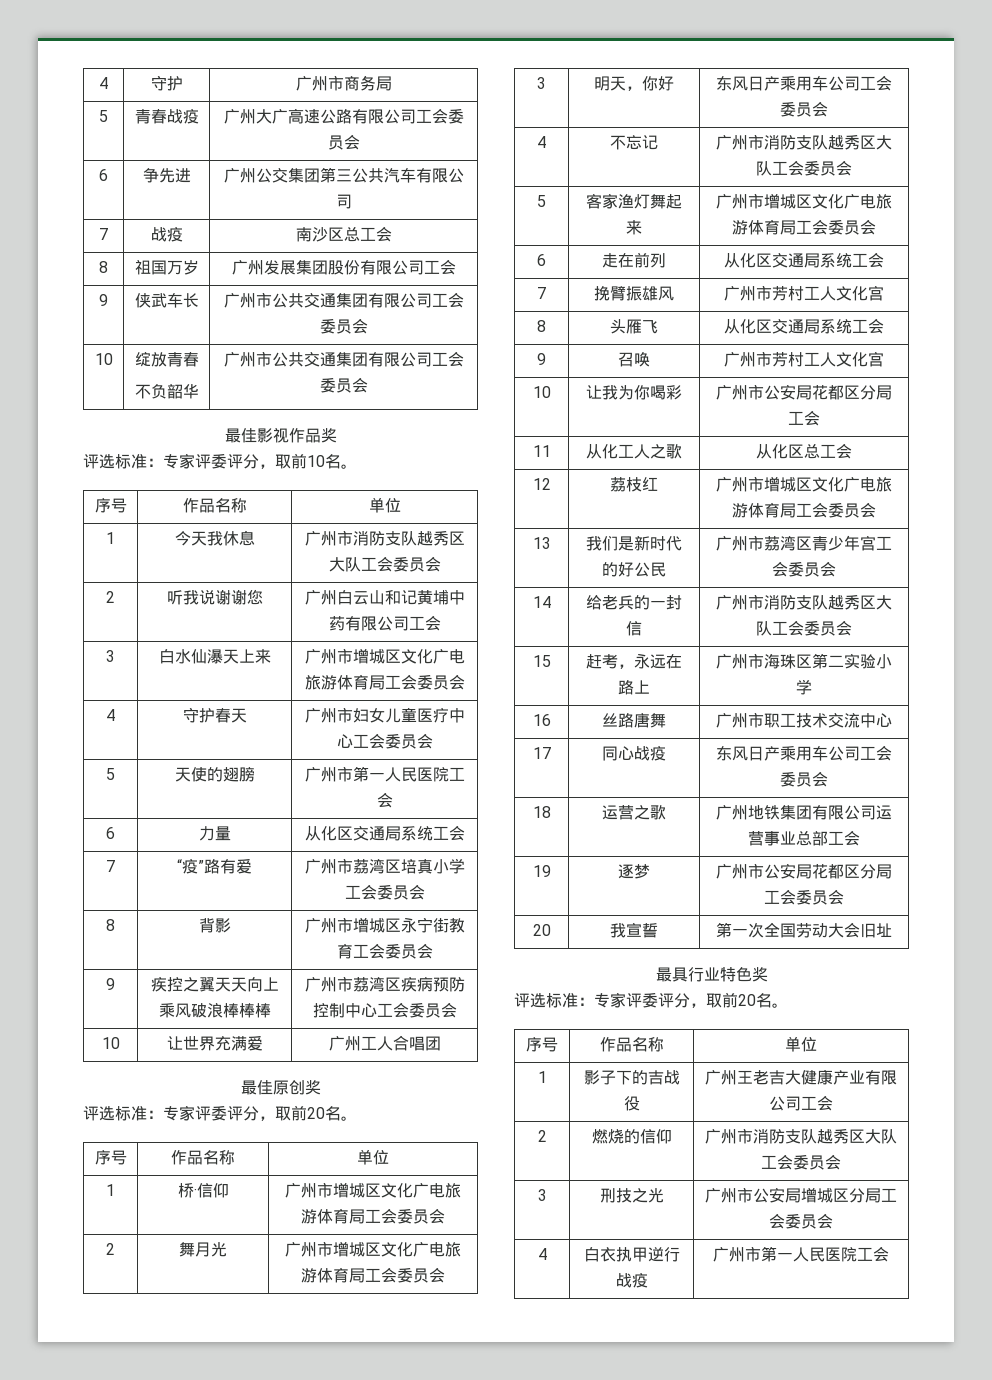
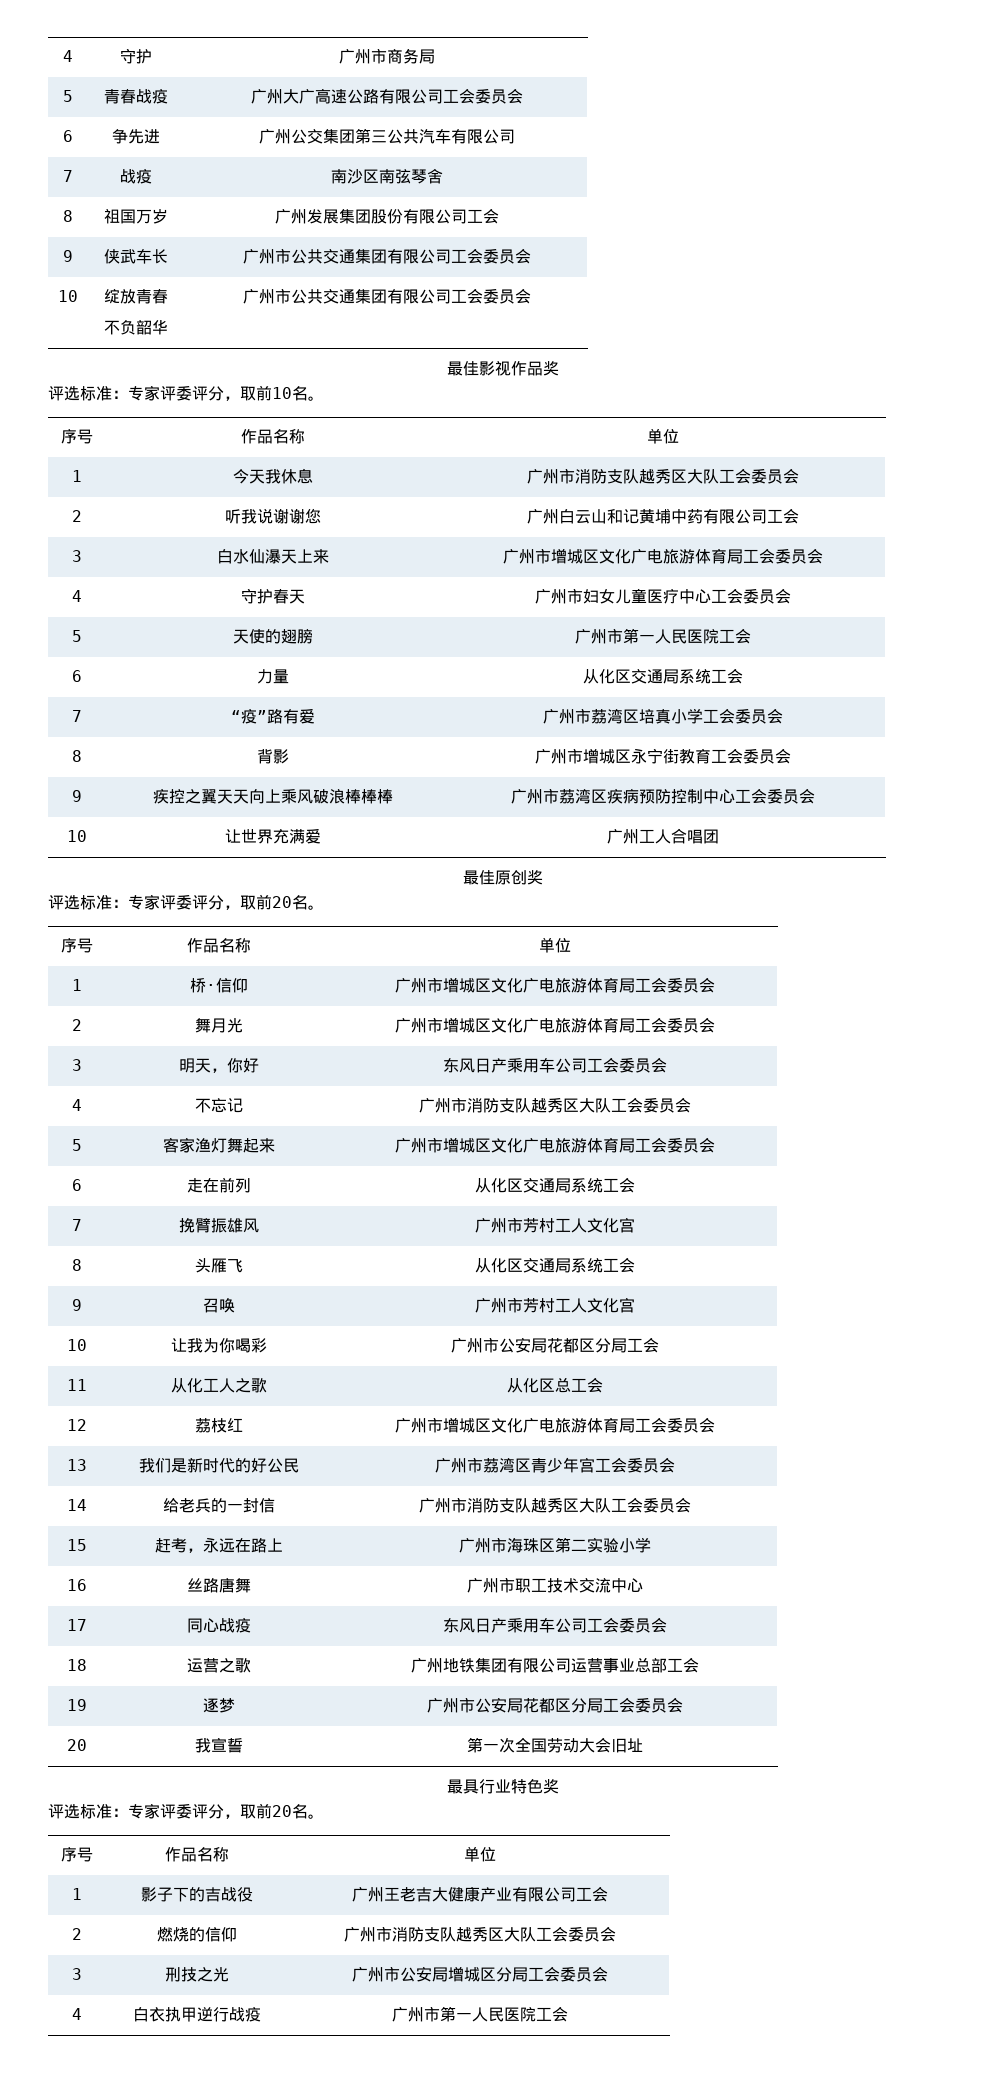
[343,226,392,242] 总工会 -> [378,168,443,184] 南弦琴舍

